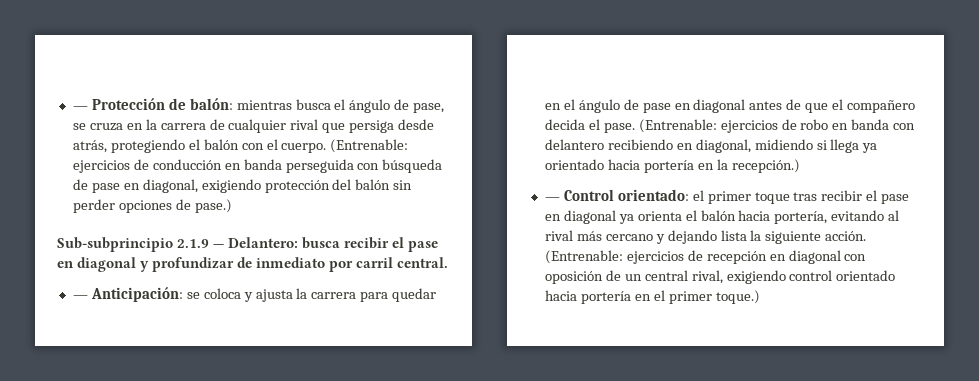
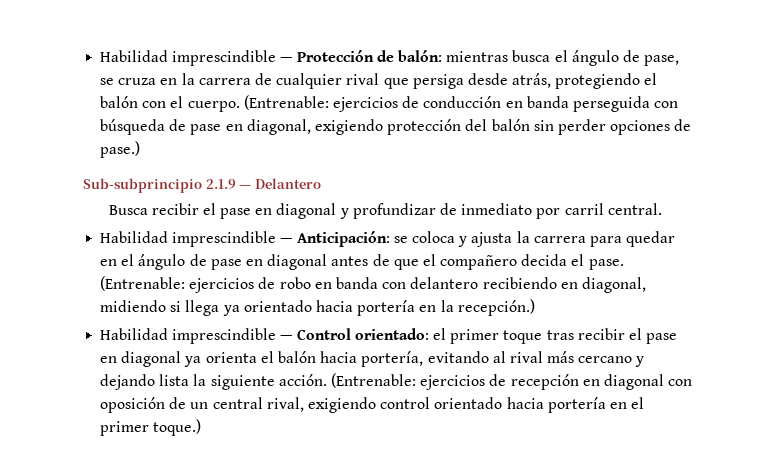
(72, 108) none -> [100,50,277,66] Habilidad imprescindible
[228,237,341,249] Delantero: busca -> [254,178,321,189] [108,205,148,215] Delantero // Busca
(449, 262) none -> [100,231,277,247] Habilidad imprescindible
(800, 166) none -> [100,328,277,344] Habilidad imprescindible

